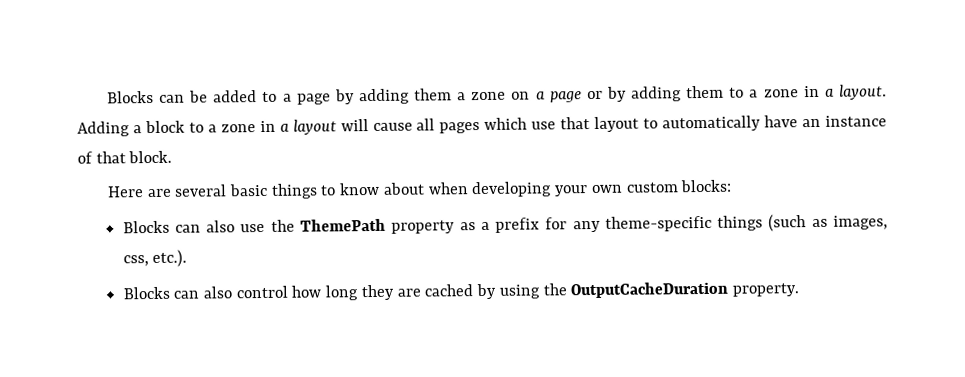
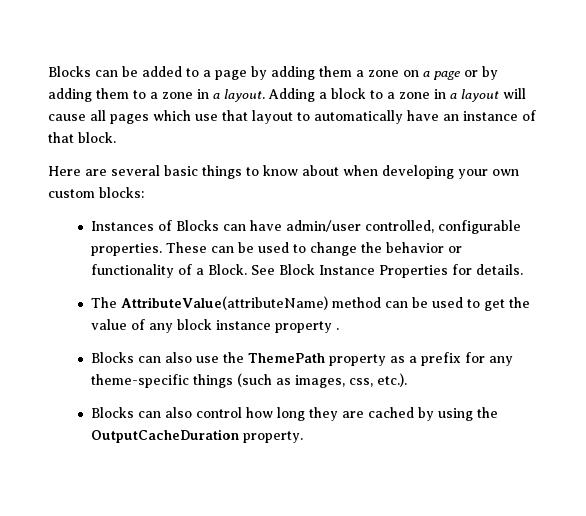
(733, 186) none -> [90,220,521,234] [90,242,462,256] [90,264,523,278] [90,296,530,311] [90,319,339,333] // Instances of Blocks can have admin/user controlled, configurable properties. These can be used to change the behavior or functionality of a Block. See Block Instance Properties for details. // The AttributeValue(attributeName) method can be used to get the value of any block instance property .

